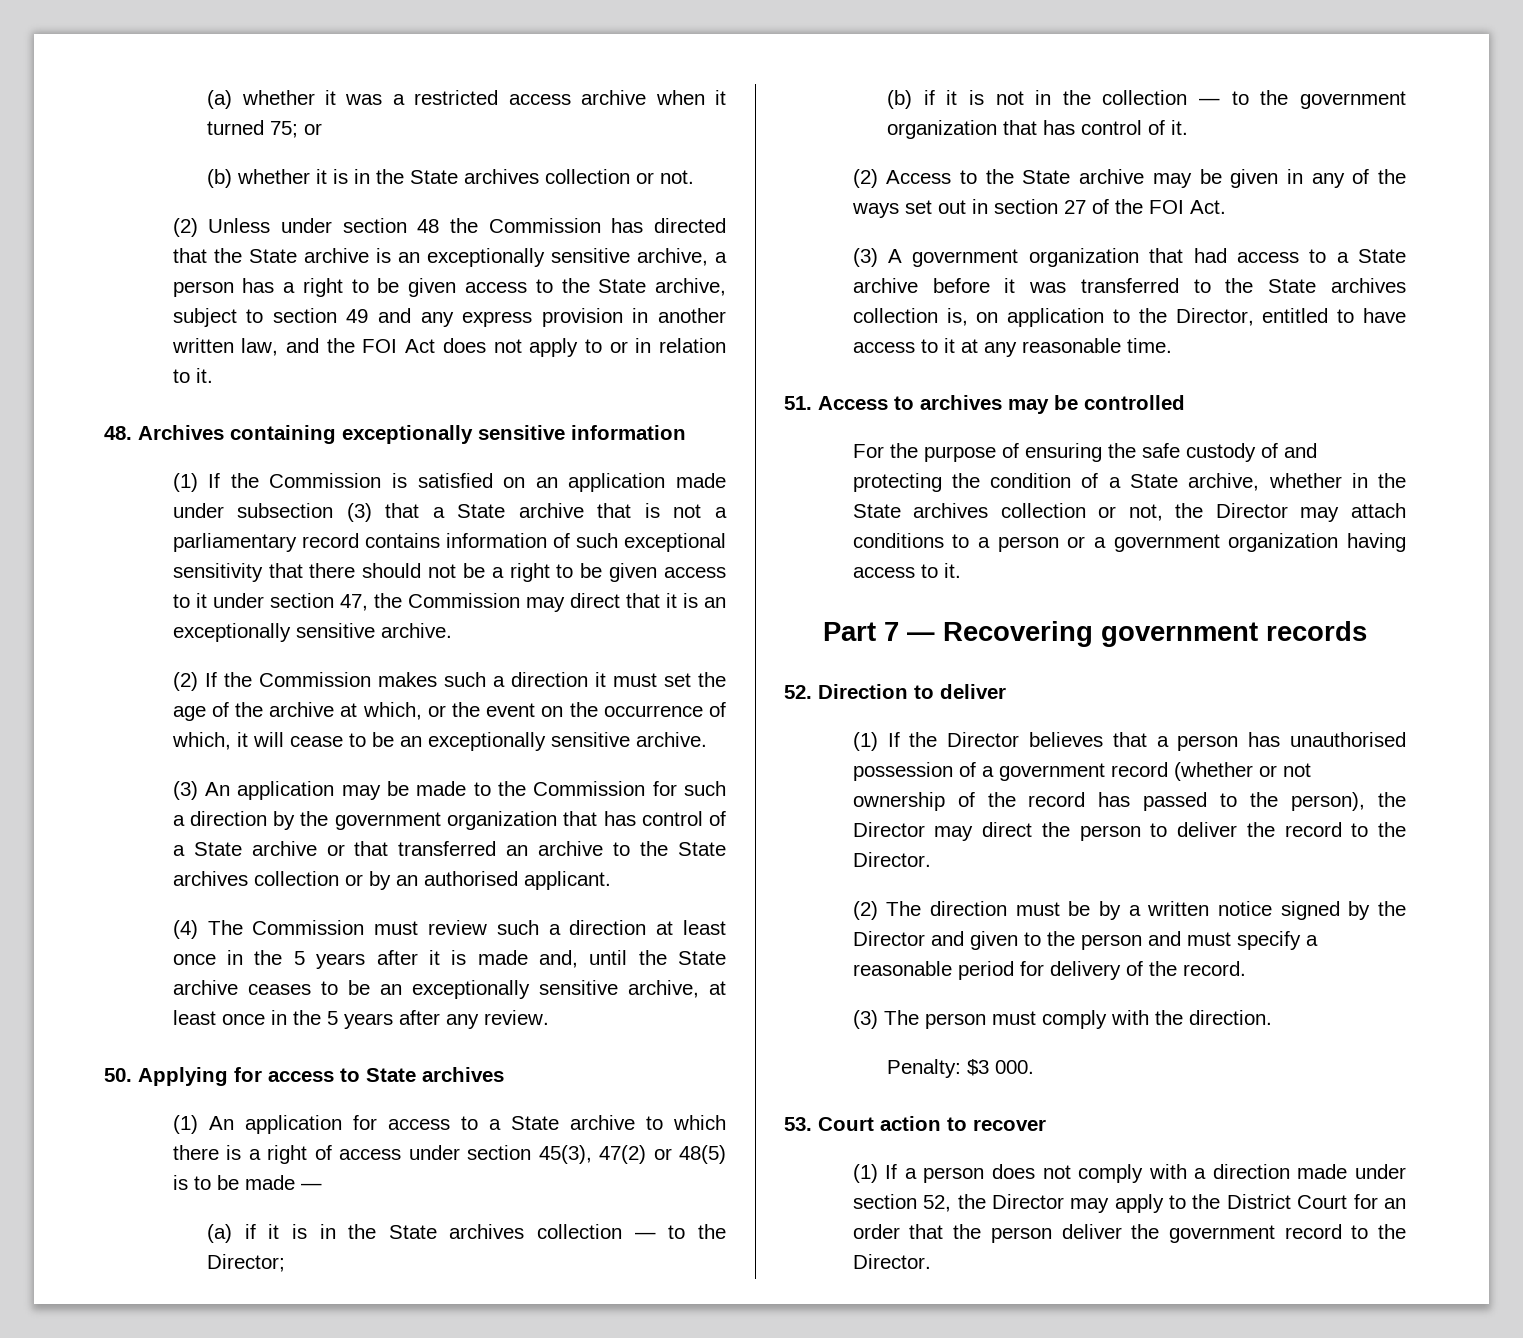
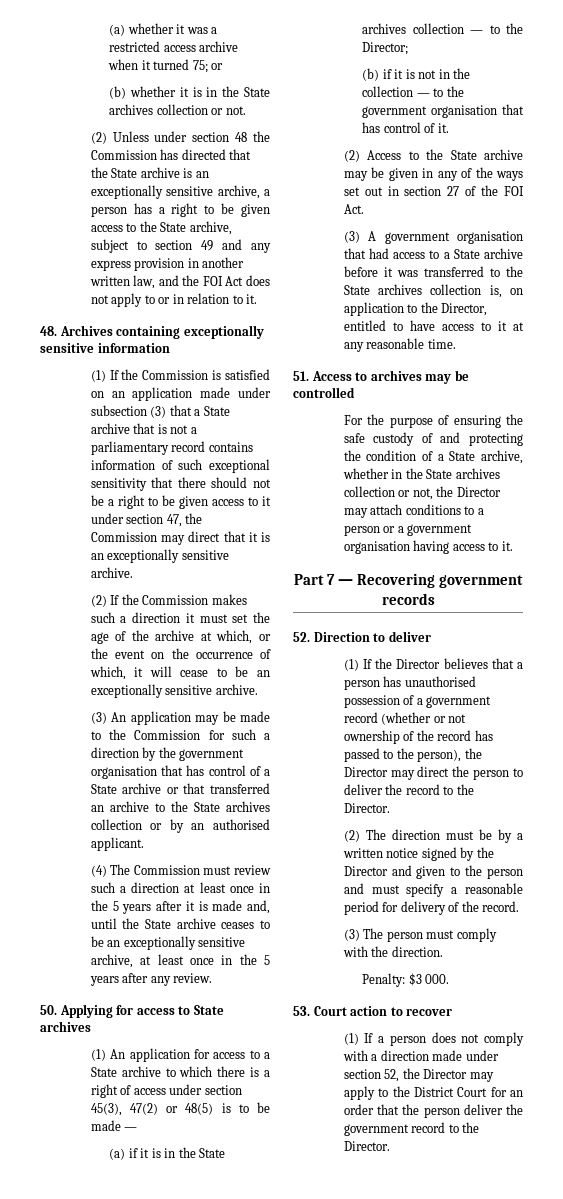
[446,811,557,830] organization -> [90,766,157,779] organisation
[887,120,998,139] organization -> [431,105,497,118] organisation
[1028,248,1139,267] organization -> [457,231,523,244] organisation
[1228,533,1339,552] organization -> [343,541,410,554] organisation

